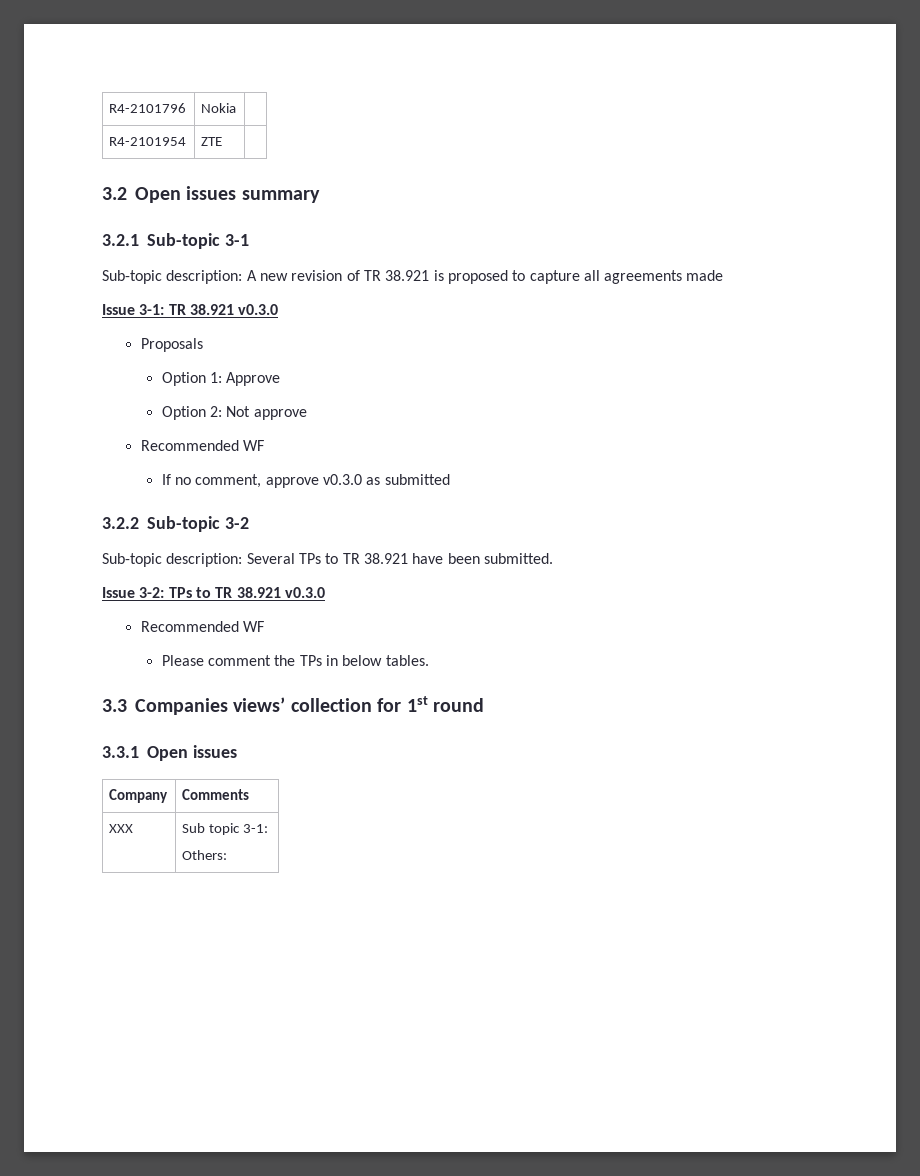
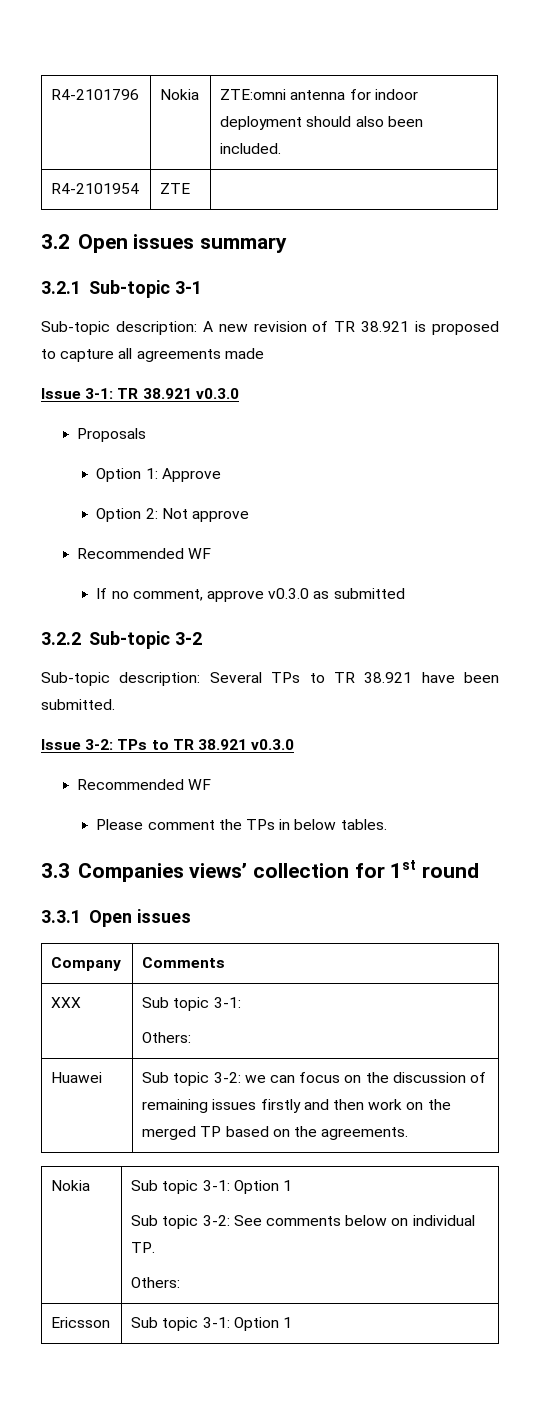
(237, 108) none -> [220,89,418,100] [220,116,423,130] [220,143,282,154] ZTE:omni antenna for indoor deployment should also been included.
(228, 855) none -> [51,1072,103,1083] [142,1072,486,1086] [142,1099,451,1113] [142,1126,409,1140] [51,1180,91,1191] [131,1180,292,1194] [131,1215,475,1229] [131,1242,156,1253] [131,1277,181,1288] [51,1317,111,1328] [131,1317,292,1331] // Huawei | Sub topic 3-2: we can focus on the discussion of remaining issues firstly and then work on the merged TP based on the agreements. // Nokia | Sub topic 3-1: Option 1 // Sub topic 3-2: See comments below on individual TP. // Others: // Ericsson | Sub topic 3-1: Option 1

